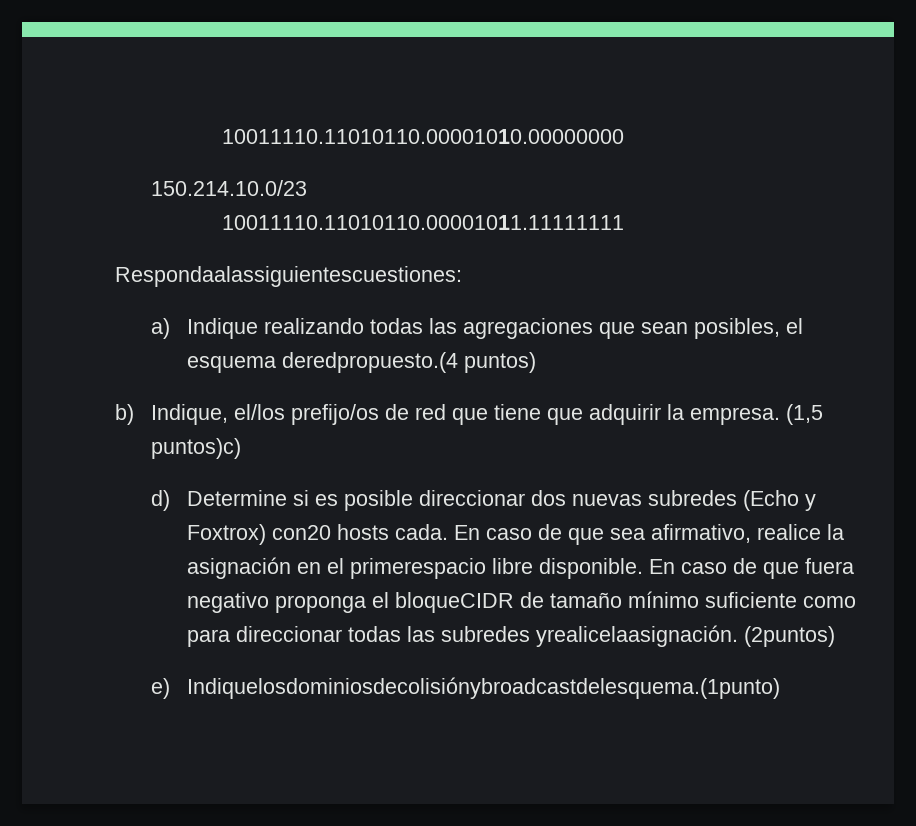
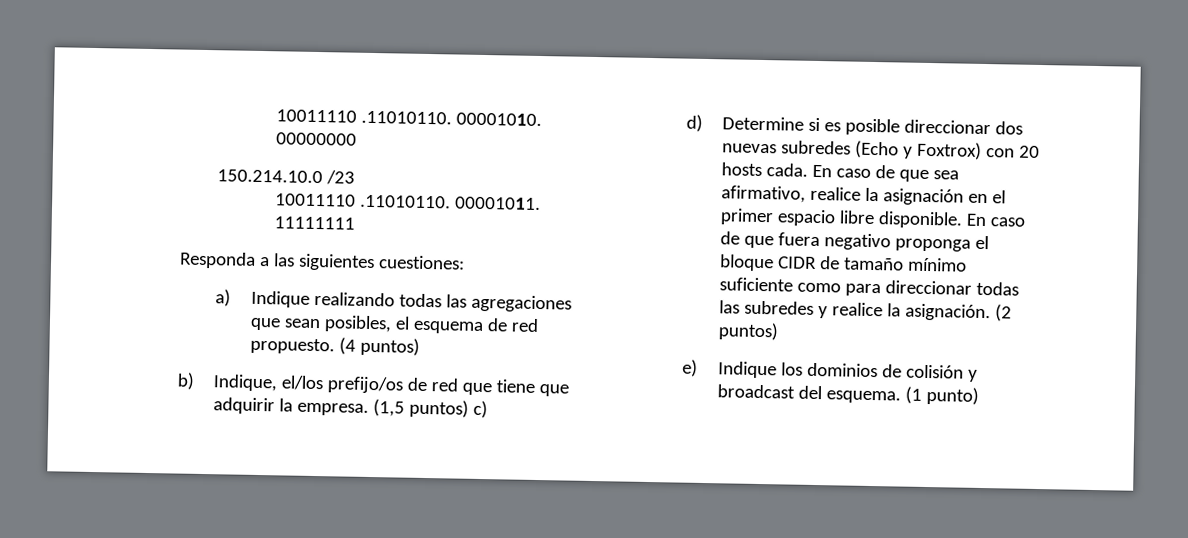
[222,129,625,144] [150,180,307,196] [222,215,625,230] [114,266,462,287] 10011110.11010110.00001010.00000000 // 150.214.10.0/23 // 10011110.11010110.00001011.11111111 // Respondaalassiguientescuestiones: -> [275,109,542,127] [275,132,357,146] [217,169,356,185] [274,193,541,211] [273,216,355,230] [179,251,466,272] 10011110 .11010110. 00001010. 00000000 // 150.214.10.0 /23 // 10011110 .11010110. 00001011. 11111111 // Responda a las siguientes cuestiones:
[281,352,458,373] deredpropuesto.(4 -> [487,318,540,333] [250,337,357,355] de red propuesto. (4
[150,438,241,459] puntos)c) -> [409,399,489,419] puntos) c)
[271,525,331,540] con20 -> [986,145,1041,159] con 20
[349,558,486,579] primerespacio -> [720,208,837,227] primer espacio
[394,592,514,613] bloqueCIDR -> [719,254,818,272] bloque CIDR
[535,625,835,647] [150,677,780,699] yrealicelaasignación. (2puntos) // e) Indiquelosdominiosdecolisiónybroadcastdelesquema.(1punto) -> [818,302,1013,322] [718,322,780,341] [682,359,979,382] [717,384,980,405] y realice la asignación. (2 puntos) // e) Indique los dominios de colisión y broadcast del esquema. (1 punto)

